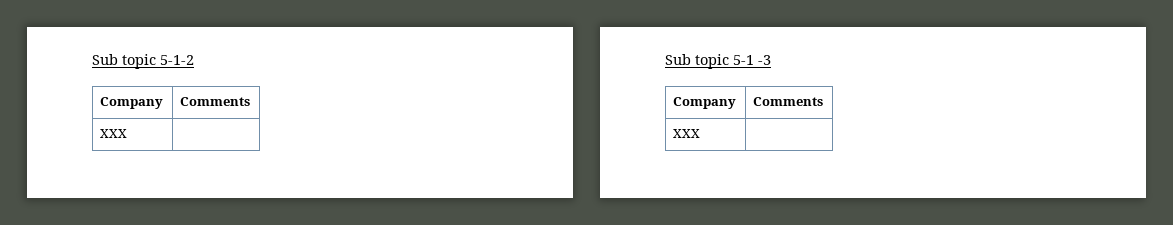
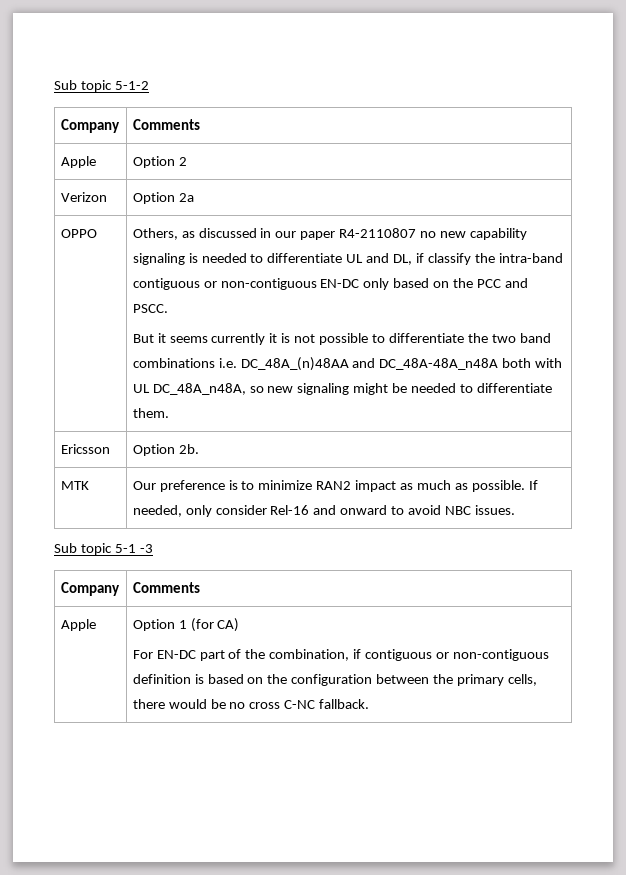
[100,129,128,138] XXX | -> [60,156,96,168] [132,156,187,168] [60,192,107,202] [132,192,194,204] [60,229,97,238] [132,228,527,240] [132,253,563,265] [132,278,528,290] [132,304,168,313] [132,333,551,345] [132,357,563,371] [132,383,552,395] [132,408,169,418] [60,444,110,454] [132,444,199,456] [60,481,89,490] [132,480,538,492] [132,505,515,517] Apple | Option 2 // Verizon | Option 2a // OPPO | Others, as discussed in our paper R4-2110807 no new capability signaling is needed to differentiate UL and DL, if classify the intra-band contiguous or non-contiguous EN-DC only based on the PCC and PSCC. // But it seems currently it is not possible to differentiate the two band combinations i.e. DC_48A_(n)48AA and DC_48A-48A_n48A both with UL DC_48A_n48A, so new signaling might be needed to differentiate them. // Ericsson | Option 2b. // MTK | Our preference is to minimize RAN2 impact as much as possible. If needed, only consider Rel-16 and onward to avoid NBC issues.
[673,129,701,138] XXX | -> [60,619,96,631] [132,618,240,632] [132,649,549,661] [132,674,537,686] [132,699,370,709] Apple | Option 1 (for CA) // For EN-DC part of the combination, if contiguous or non-contiguous definition is based on the configuration between the primary cells, there would be no cross C-NC fallback.

